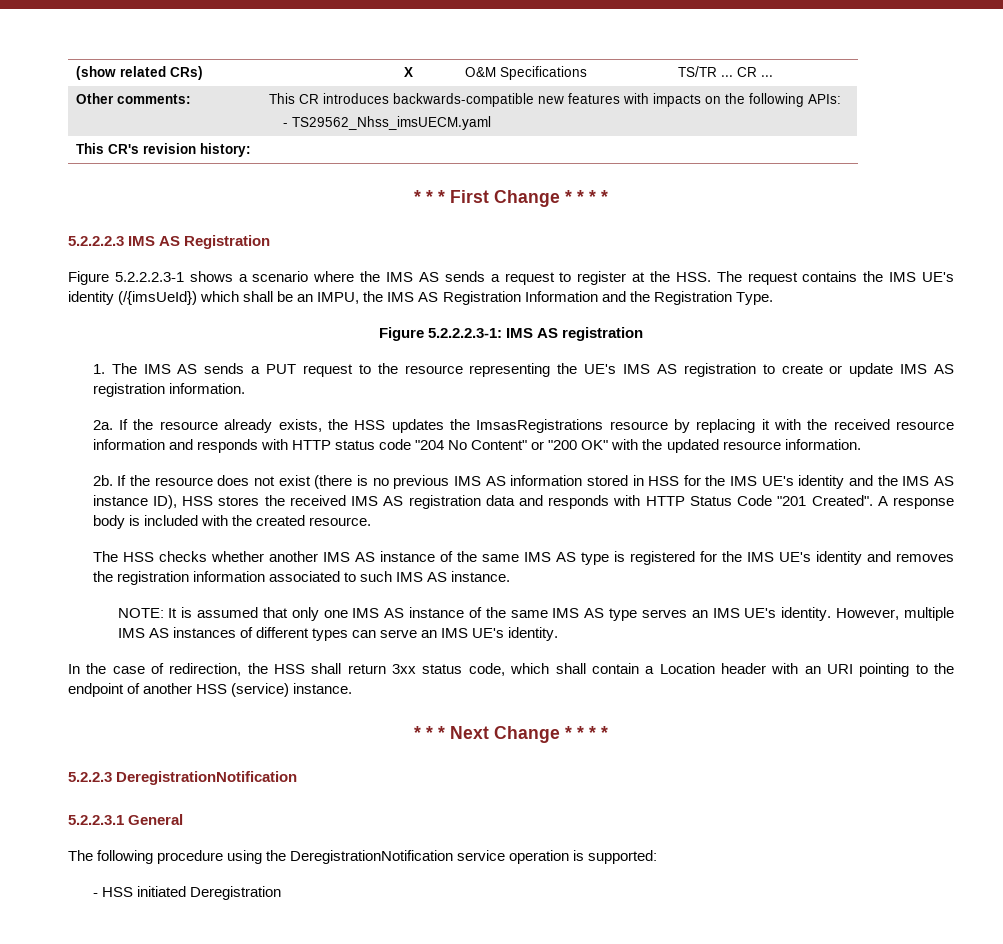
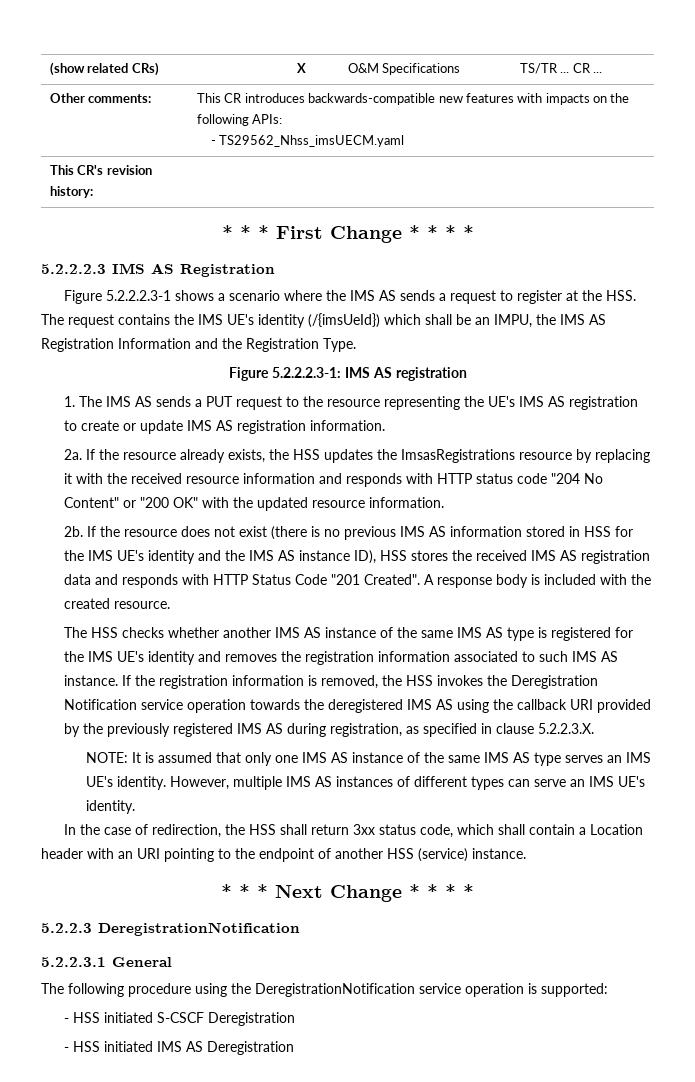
(511, 576) none -> [121,675,598,689] [63,699,651,713] [63,723,594,737] If the registration information is removed, the HSS invokes the Deregistration Notification service operation towards the deregistered IMS AS using the callback URI provided by the previously registered IMS AS during registration, as specified in clause 5.2.2.3.X.
[189,886,281,900] Deregistration -> [156,1012,295,1026] [63,1041,294,1055] S-CSCF Deregistration // - HSS initiated IMS AS Deregistration

